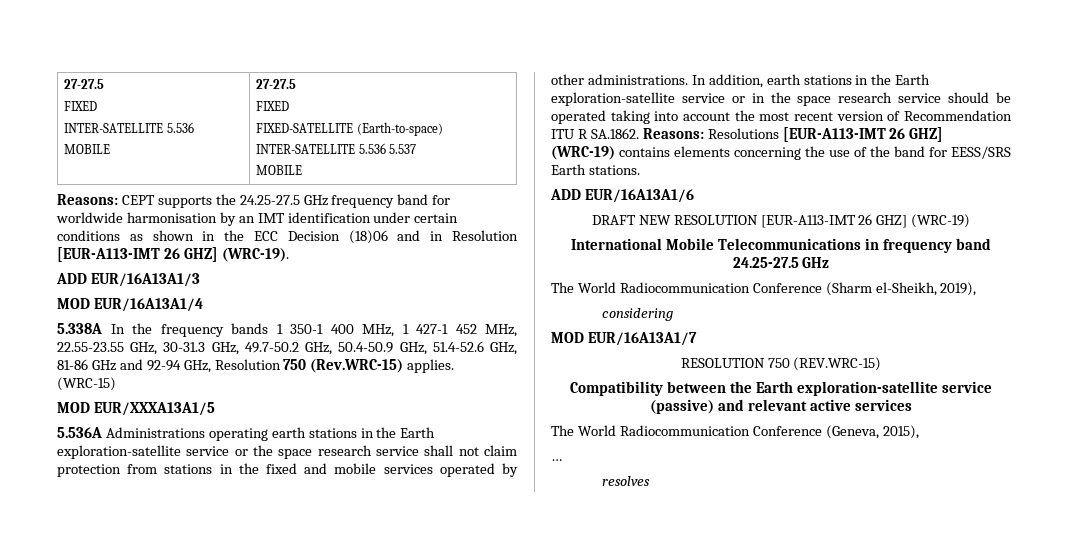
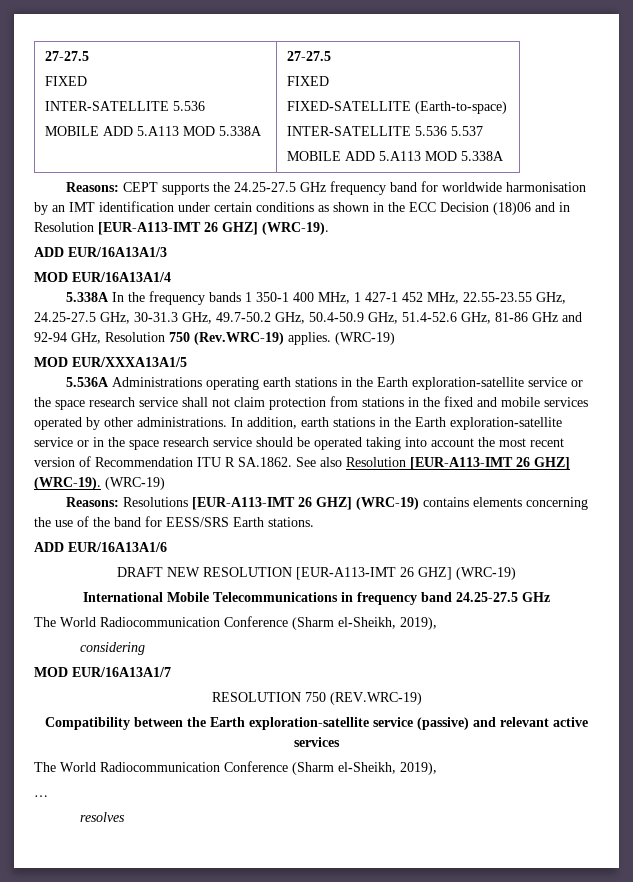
(111, 149) none -> [102,126,262,136] ADD 5.A113 MOD 5.338A
(303, 170) none -> [344,151,504,161] ADD 5.A113 MOD 5.338A
(158, 348) none -> [34,312,130,324] 24.25-27.5 GHz,
[310,359,455,373] [57,377,116,391] (Rev.WRC-15) applies. (WRC-15) -> [194,332,395,345] (Rev.WRC-19) applies. (WRC-19)
(639, 133) none -> [296,457,570,470] [34,477,165,490] See also Resolution [EUR-A113-IMT 26 GHZ] (WRC-19). (WRC-19) //
[793,357,882,371] (REV.WRC-15) -> [329,692,422,705] (REV.WRC-19)
[825,425,919,439] (Geneva, 2015), -> [292,762,437,775] (Sharm el-Sheikh, 2019),

